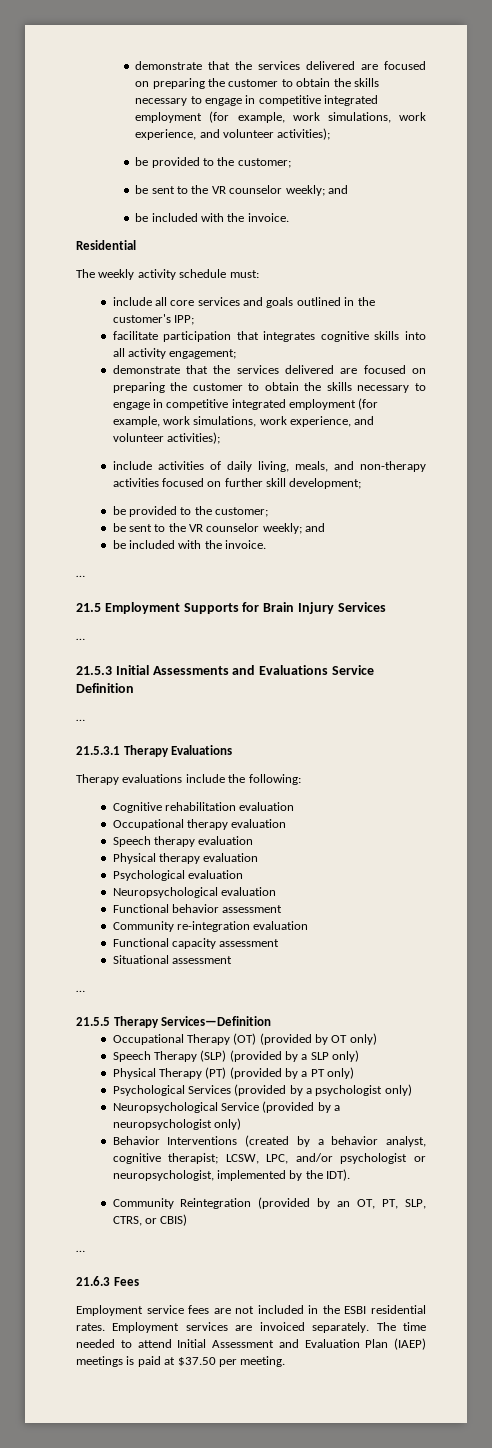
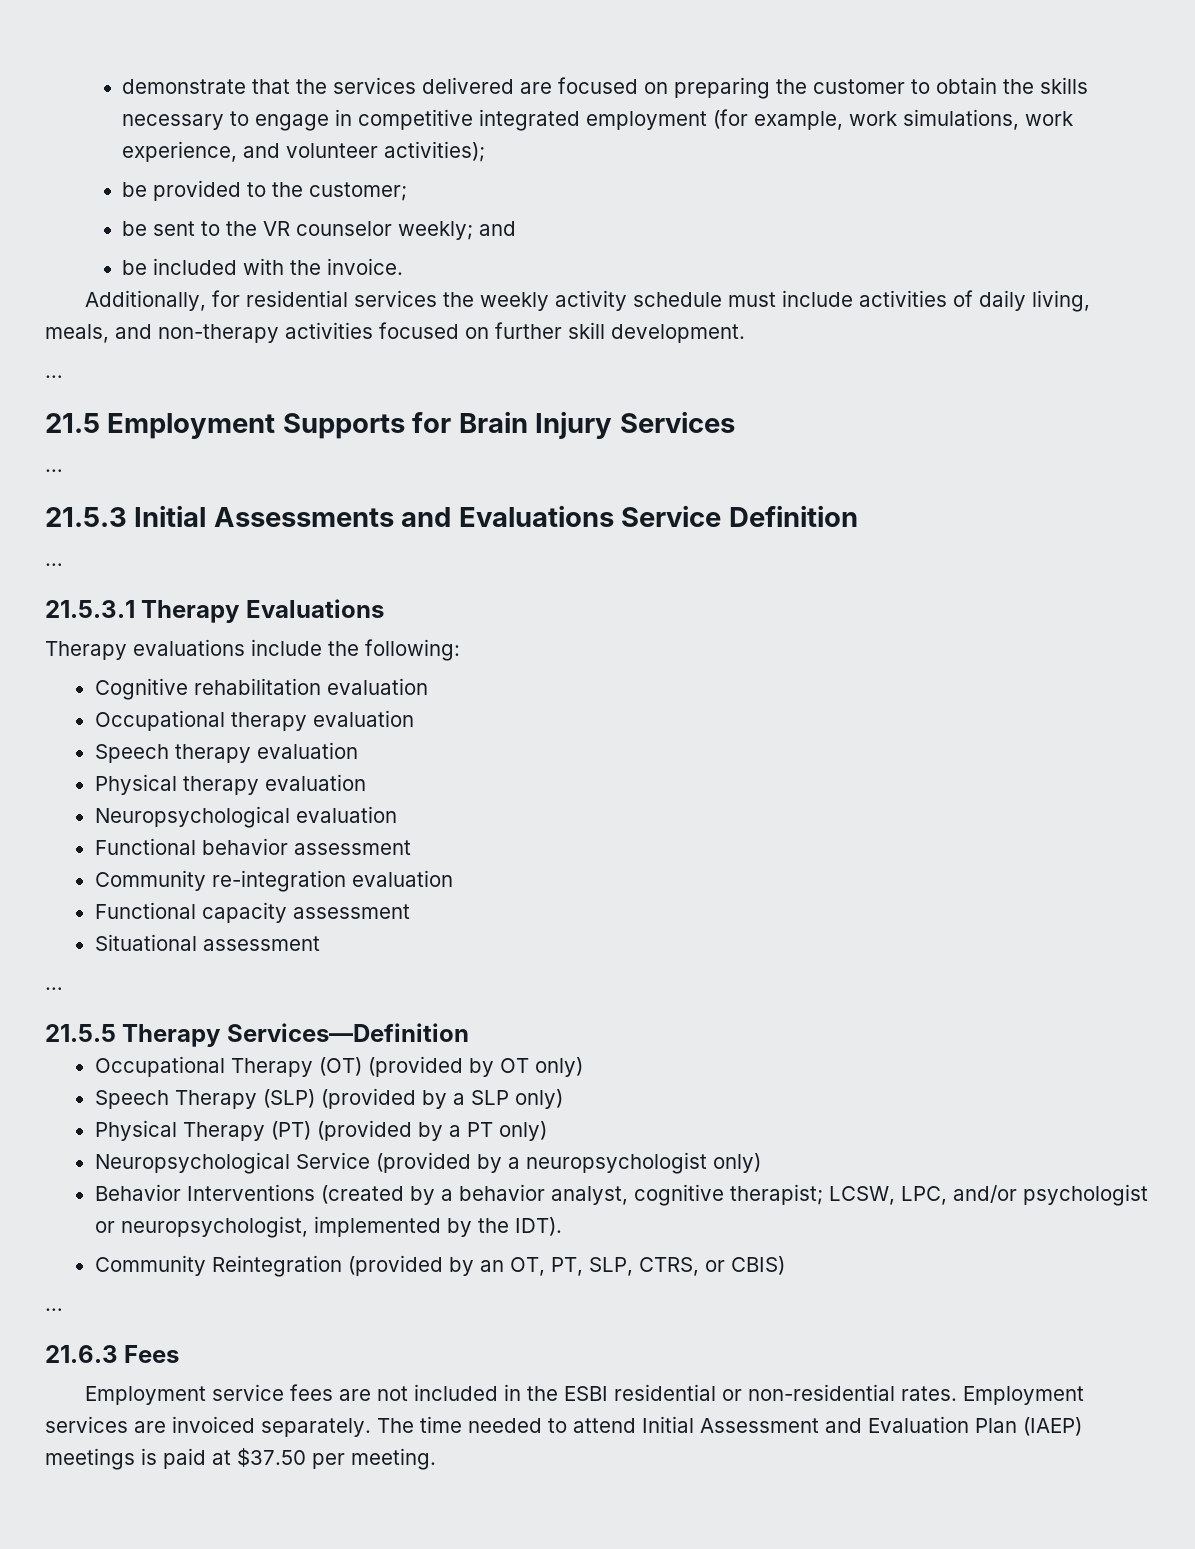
[76,240,136,250] [76,269,259,280] [112,297,375,308] [112,314,194,325] [112,331,426,342] [112,348,237,359] [112,365,426,374] [112,382,426,393] [112,398,379,410] [112,416,375,427] [112,432,220,444] Residential // The weekly activity schedule must: // include all core services and goals outlined in the customer's IPP; // facilitate participation that integrates cognitive skills into all activity engagement; // demonstrate that the services delivered are focused on preparing the customer to obtain the skills necessary to engage in competitive integrated employment (for example, work simulations, work experience, and volunteer activities); // -> [84,290,776,311] Additionally, for residential services the weekly activity schedule must
[289,478,362,489] [112,506,269,517] [112,523,326,534] [112,540,267,549] development; // be provided to the customer; // be sent to the VR counselor weekly; and // be included with the invoice. -> [611,324,745,343] development.
[112,870,243,881] // Psychological evaluation -> (366, 782) none
[112,1084,412,1096] // Psychological Services (provided by a psychologist only) -> (547, 1131) none
(426, 1309) none -> [721,1384,895,1401] or non-residential

